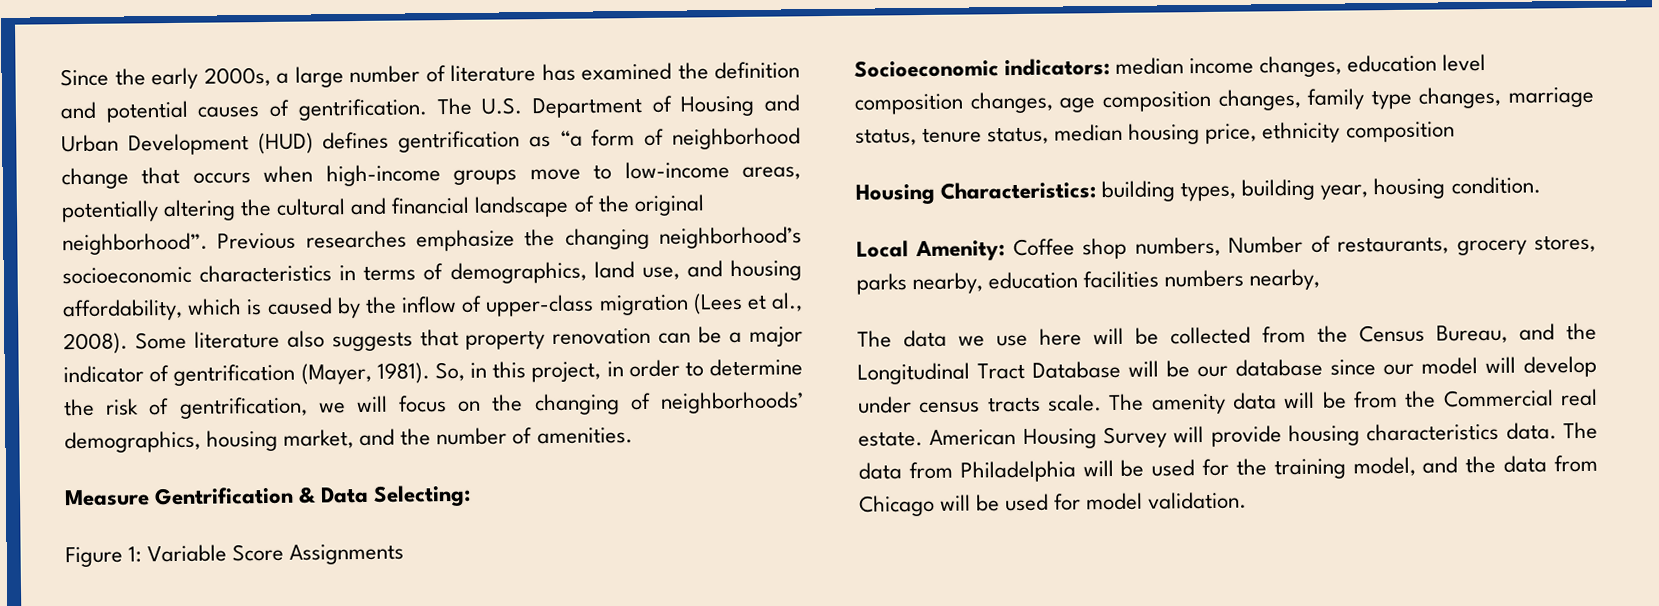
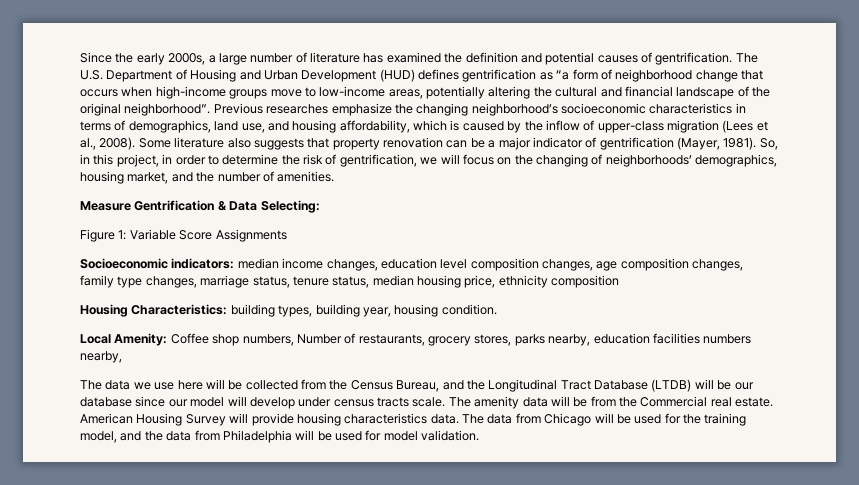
(1121, 369) none -> [651,379,692,392] (LTDB)
[959,460,1076,483] Philadelphia -> [544,413,592,426] Chicago
[859,494,935,517] Chicago -> [222,430,292,443] Philadelphia

